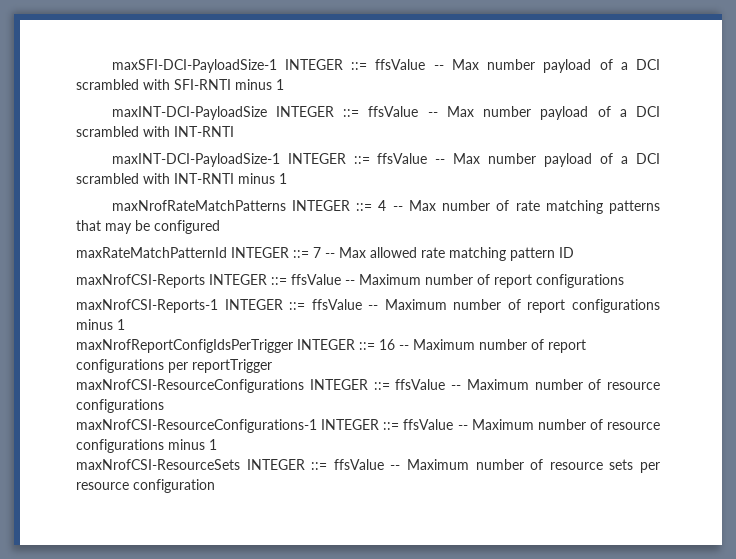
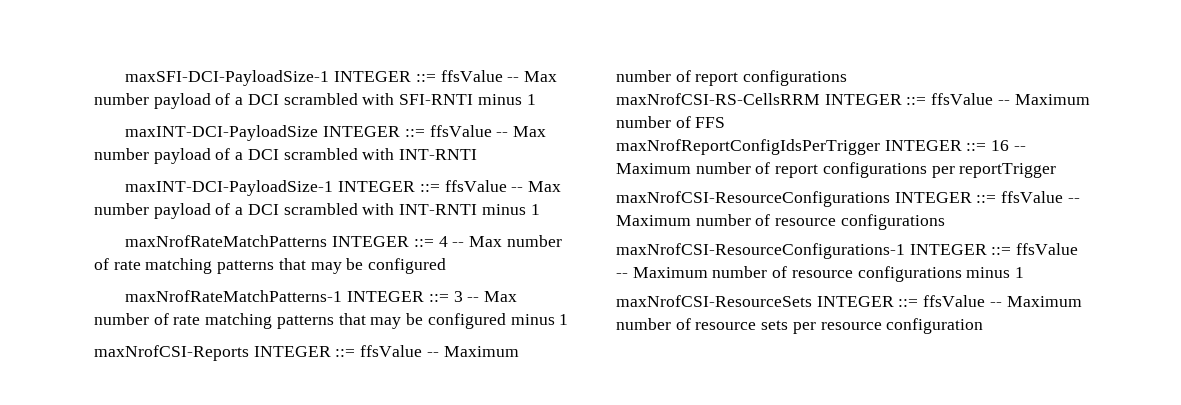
[76,247,574,261] maxRateMatchPatternId INTEGER ::= 7 -- Max allowed rate matching pattern ID -> [125,290,518,302] [94,313,569,329] maxNrofRateMatchPatterns-1 INTEGER ::= 3 -- Max number of rate matching patterns that may be configured minus 1
[76,299,660,313] [76,319,125,330] maxNrofCSI-Reports-1 INTEGER ::= ffsValue -- Maximum number of report configurations minus 1 -> [616,93,1090,105] [616,116,726,128] maxNrofCSI-RS-CellsRRM INTEGER ::= ffsValue -- Maximum number of FFS

